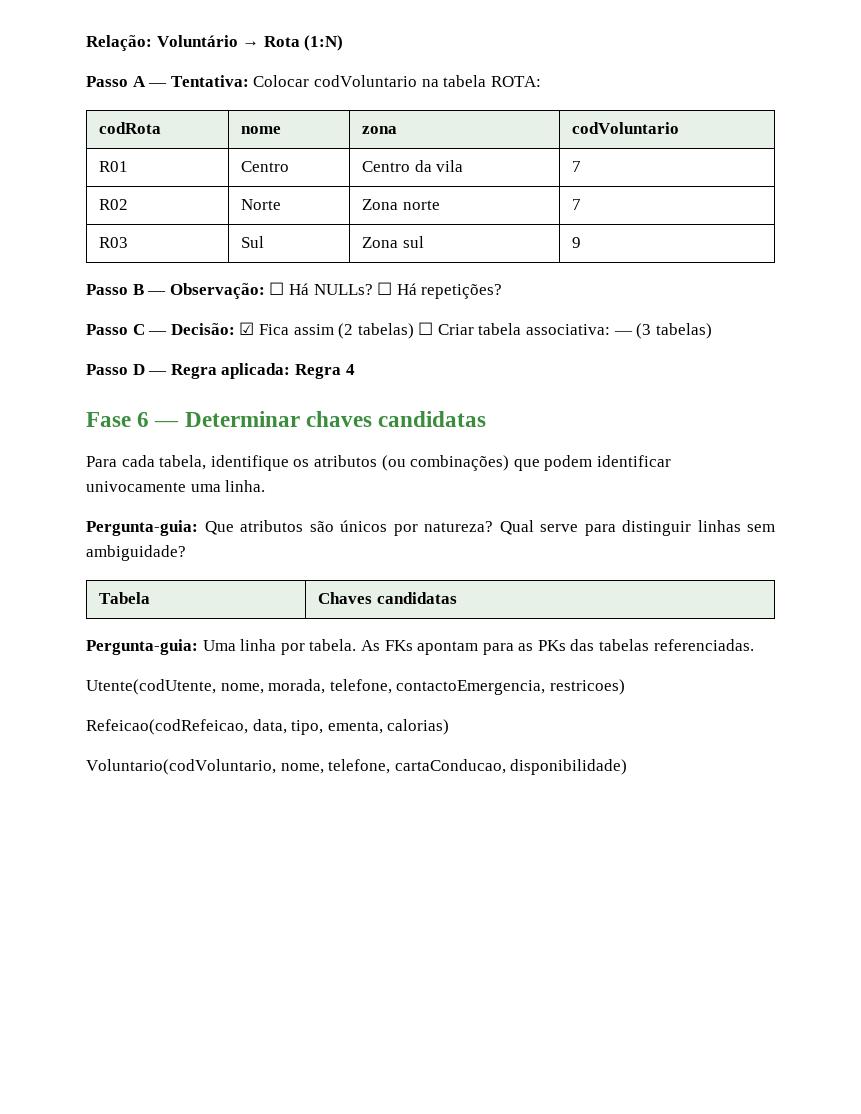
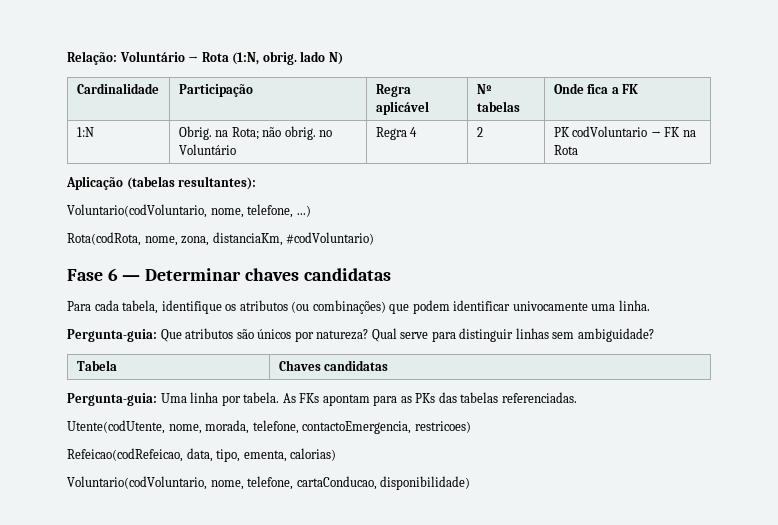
[304,35,344,51] [86,75,541,87] [99,122,162,134] [241,126,282,134] [362,126,398,134] [572,122,680,134] [99,161,129,172] [241,161,290,172] [362,160,464,172] [572,161,582,172] [99,199,129,210] [241,199,282,210] [362,199,440,210] [572,199,582,210] [99,237,129,248] [241,236,265,248] [362,236,424,248] [572,237,582,248] [86,282,503,299] [86,322,712,339] [86,363,355,379] (1:N) // Passo A — Tentativa: Colocar codVoluntario na tabela ROTA: // codRota | nome | zona | codVoluntario // R01 | Centro | Centro da vila | 7 // R02 | Norte | Zona norte | 7 // R03 | Sul | Zona sul | 9 // Passo B — Observação: ☐ Há NULLs? ☐ Há repetições? // Passo C — Decisão: ☑ Fica assim (2 tabelas) ☐ Criar tabela associativa: — (3 tabelas) // Passo D — Regra aplicada: Regra 4 -> [232,51,343,65] [76,83,159,94] [178,84,253,97] [375,84,411,97] [375,101,429,115] [476,84,492,94] [476,101,520,112] [553,83,639,94] [76,127,94,137] [178,126,333,140] [178,144,236,155] [375,127,418,140] [476,127,483,137] [553,126,696,137] [553,145,578,155] [66,176,257,190] [67,204,311,218] [67,232,375,246] (1:N, obrig. lado N) // Cardinalidade | Participação | Regra aplicável | Nº tabelas | Onde fica a FK // 1:N | Obrig. na Rota; não obrig. no Voluntário | Regra 4 | 2 | PK codVoluntario → FK na Rota // Aplicação (tabelas resultantes): // Voluntario(codVoluntario, nome, telefone, ...) // Rota(codRota, nome, zona, distanciaKm, #codVoluntario)

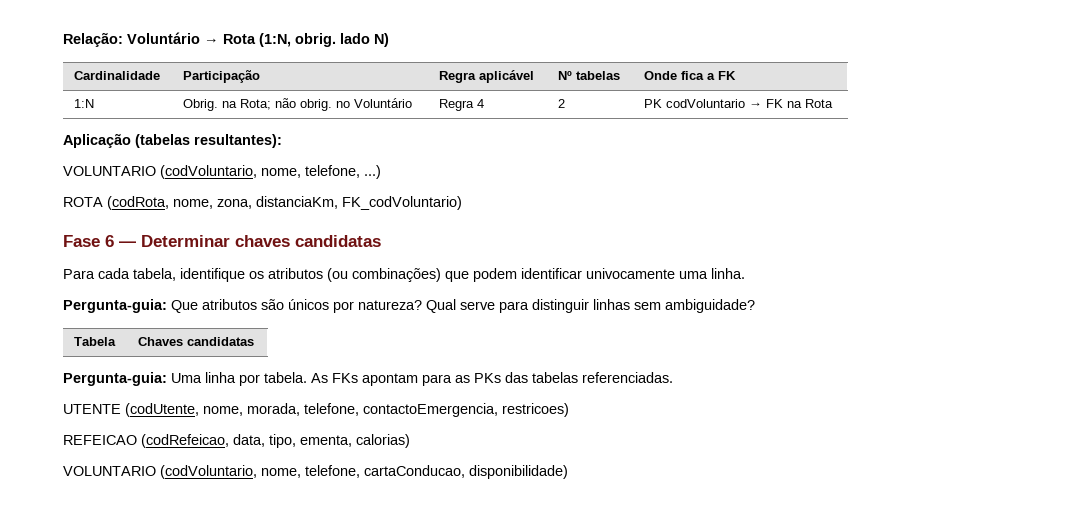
[67,204,207,218] Voluntario(codVoluntario, -> [63,165,257,179] VOLUNTARIO (codVoluntario,
[67,232,141,246] Rota(codRota, -> [63,196,169,210] ROTA (codRota,
[286,232,375,245] #codVoluntario) -> [342,196,462,210] FK_codVoluntario)
[67,420,165,434] Utente(codUtente, -> [63,403,199,417] UTENTE (codUtente,
[67,448,183,462] Refeicao(codRefeicao, -> [63,434,229,448] REFEICAO (codRefeicao,
[67,476,207,490] Voluntario(codVoluntario, -> [63,465,257,479] VOLUNTARIO (codVoluntario,

